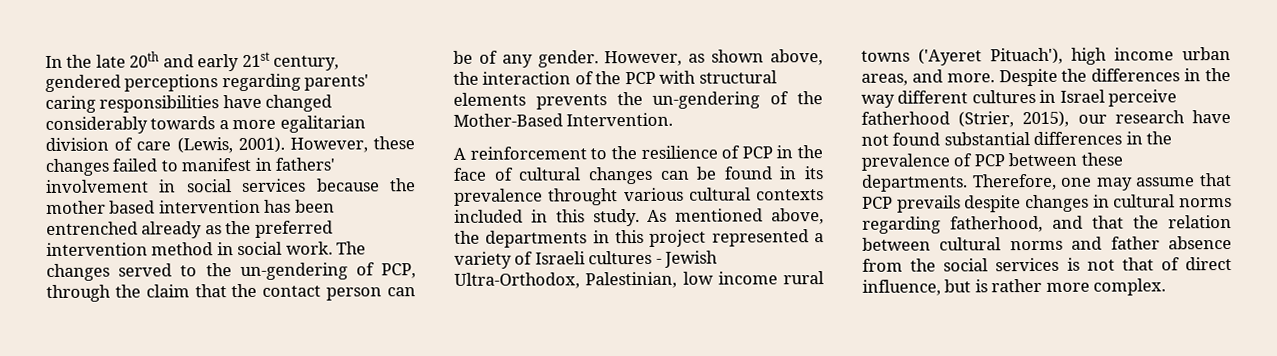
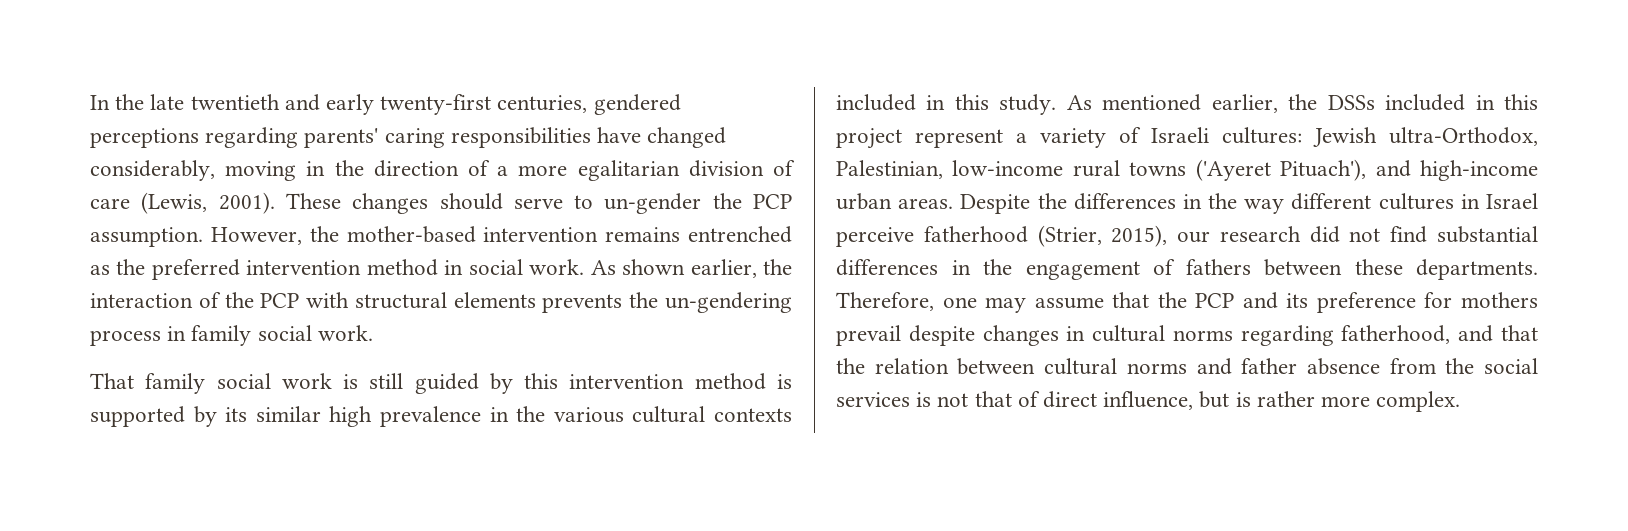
[129,51,160,68] 20th -> [190,94,280,110] twentieth
[241,51,340,71] 21st century, -> [380,94,588,115] twenty-first centuries,
[45,116,216,134] considerably towards -> [90,160,490,181] considerably, moving in the direction of
[289,136,415,153] [45,157,336,176] [46,178,416,193] [46,199,335,214] [46,221,203,239] However, these changes failed to manifest in fathers' involvement in social services because the mother based intervention has been entrenched already -> [285,193,792,214] [90,226,792,247] These changes should serve to un-gender the PCP assumption. However, the mother-based intervention remains entrenched
[336,241,367,255] [46,262,416,281] [46,283,416,302] [453,49,823,68] The changes served to the un-gendering of PCP, through the claim that the contact person can be of any gender. However, as shown above, -> [590,259,757,278] As shown earlier,
[770,91,823,105] [453,112,674,127] [453,145,823,160] [453,166,824,185] [454,188,619,206] of the Mother-Based Intervention. // A reinforcement to the resilience of PCP in the face of cultural changes can be found in its prevalence throught -> [90,325,373,346] [90,373,792,394] [90,406,546,427] process in family social work. // That family social work is still guided by this intervention method is supported by its similar high prevalence in the
[771,208,824,225] [454,230,588,248] above, the departments -> [1211,94,1466,113] earlier, the DSSs included
[711,229,809,247] represented -> [915,129,1003,148] represent
[588,250,719,268] [454,271,824,289] [861,47,1231,66] [861,69,995,86] cultures - Jewish Ultra-Orthodox, Palestinian, low income rural towns ('Ayeret Pituach'), high income urban areas, and more. -> [1222,127,1538,147] [836,159,1538,181] [836,193,954,210] cultures: Jewish ultra-Orthodox, Palestinian, low-income rural towns ('Ayeret Pituach'), and high-income urban areas.
[1192,110,1231,124] [861,132,941,146] have not found -> [1309,226,1428,243] did not find
[861,153,1005,171] prevalence of PCP -> [1025,259,1251,280] engagement of fathers
[862,195,961,213] PCP prevails -> [1157,292,1538,313] [836,325,901,346] the PCP and its preference for mothers prevail

